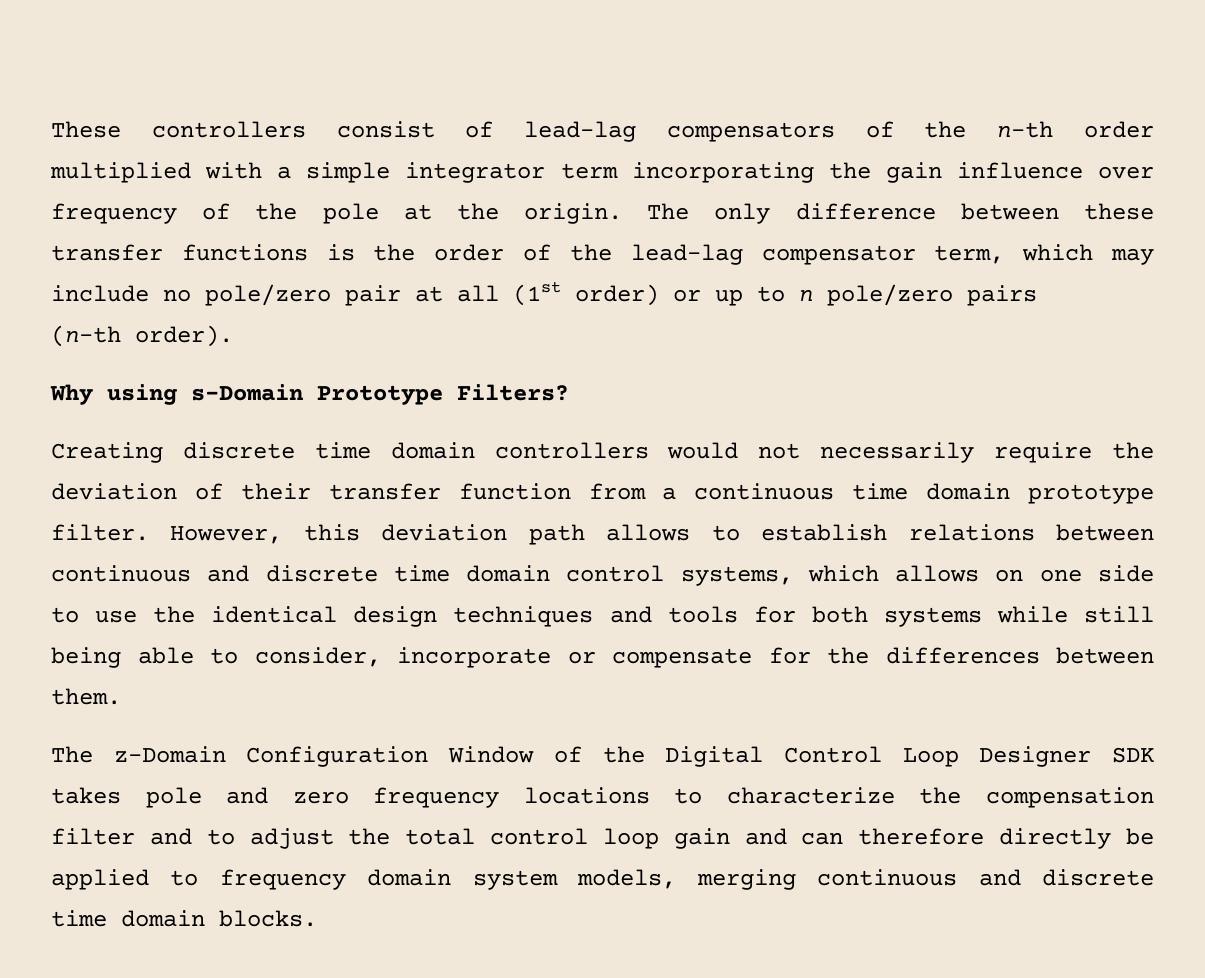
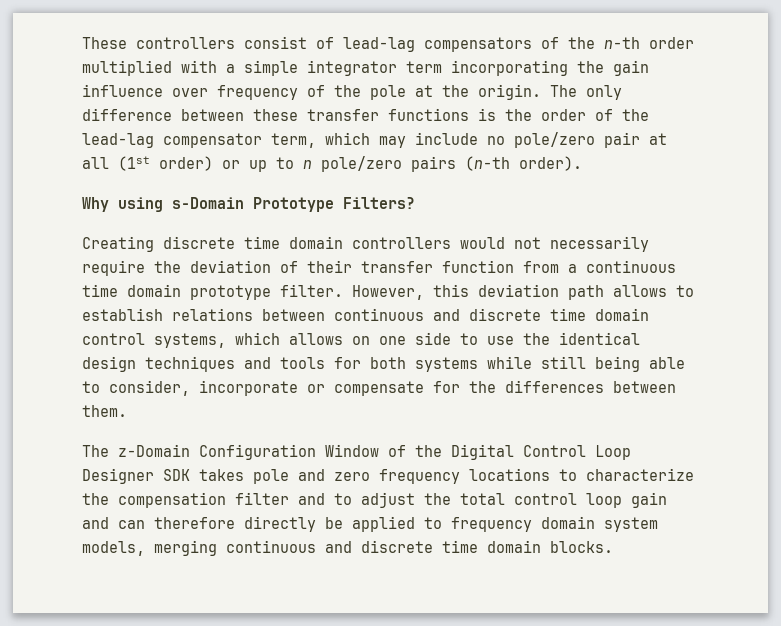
(1037, 295) // -> (456, 164) none

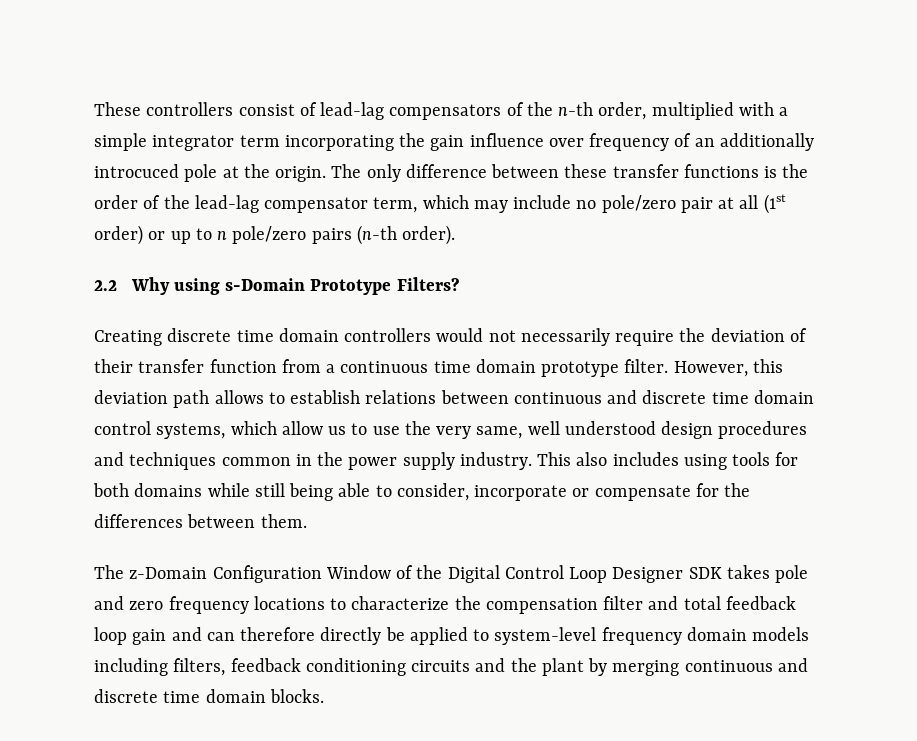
[649,37,694,49] order -> [598,102,647,120] order,
[334,85,361,97] the -> [694,133,814,151] [94,164,179,178] an additionally introcuced
(582, 163) none -> [94,280,117,291] 2.2
[289,332,640,345] [82,356,271,372] allows on one side to use the identical design techniques and -> [281,421,808,439] [94,452,727,470] allow us to use the very same, well understood design procedures and techniques common in the power supply industry. This also includes using
[415,357,478,372] systems -> [134,483,203,497] domains
[334,492,577,508] to adjust the total control -> [683,596,796,610] total feedback
(442, 523) none -> [494,627,597,645] system-level
[604,517,658,532] [82,541,145,556] system models, -> [752,627,810,641] [94,658,608,676] models including filters, feedback conditioning circuits and the plant by

